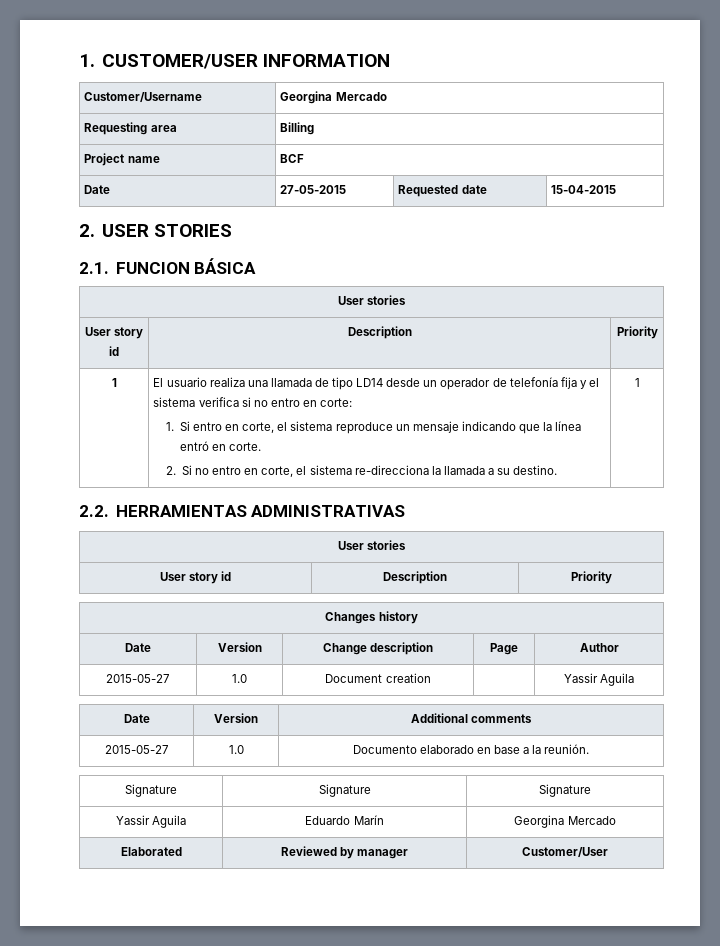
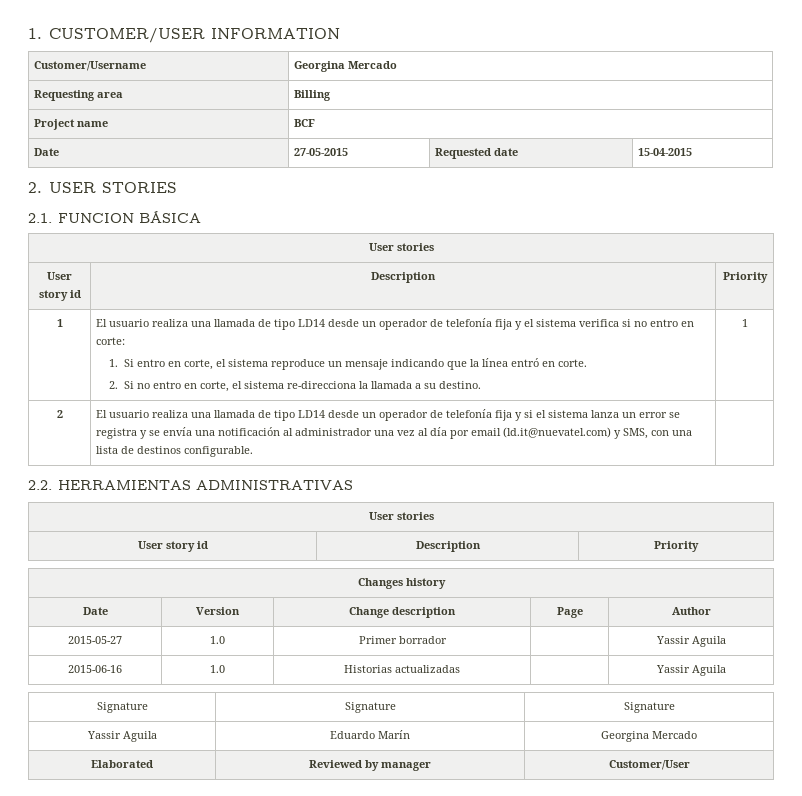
(640, 382) none -> [56,410,63,418] [96,409,681,421] [96,427,693,439] [96,446,254,457] // 2 | El usuario realiza una llamada de tipo LD14 desde un operador de telefonía fija y si el sistema lanza un error se registra y se envía una notificación al administrador una vez al día por email (ld.it@nuevatel.com) y SMS, con una lista de destinos configurable. |
[325,673,431,683] [563,673,635,686] [123,714,150,723] [214,713,258,723] [410,713,533,723] [104,745,169,754] [228,745,244,754] [352,744,590,754] Document creation | | Yassir Aguila // Date | Version | Additional comments // 2015-05-27 | 1.0 | Documento elaborado en base a la reunión. -> [358,636,447,644] [655,636,726,647] [68,665,122,673] [210,665,225,673] [344,665,460,673] [655,665,726,676] Primer borrador | | Yassir Aguila // 2015-06-16 | 1.0 | Historias actualizadas | | Yassir Aguila

